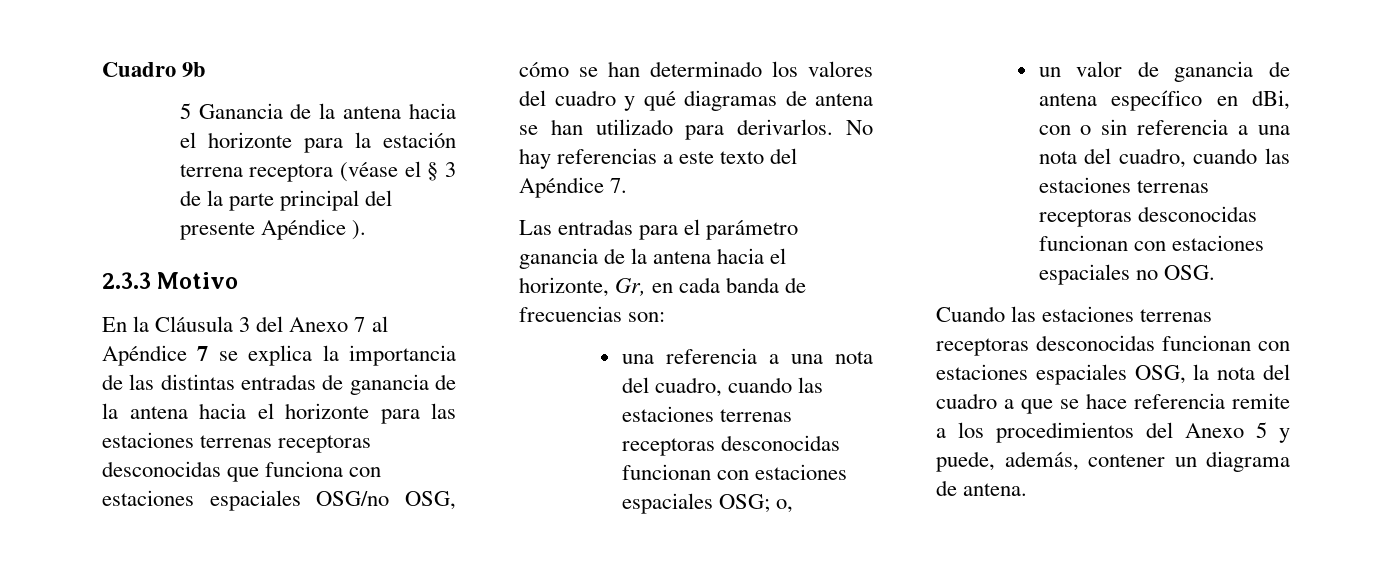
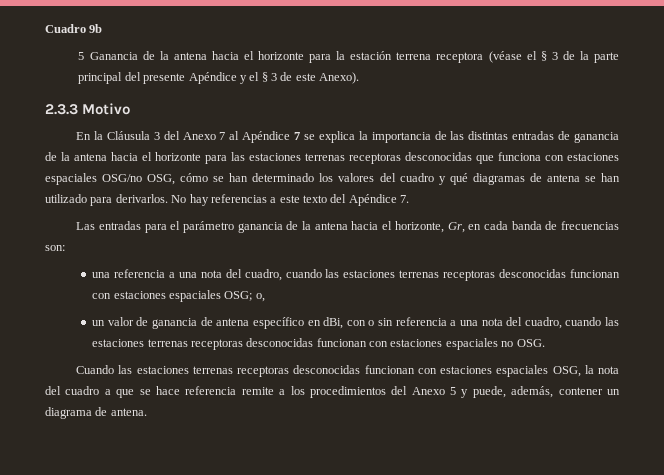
[351,220,366,240] ). -> [239,72,360,84] y el § 3 de este Anexo).

